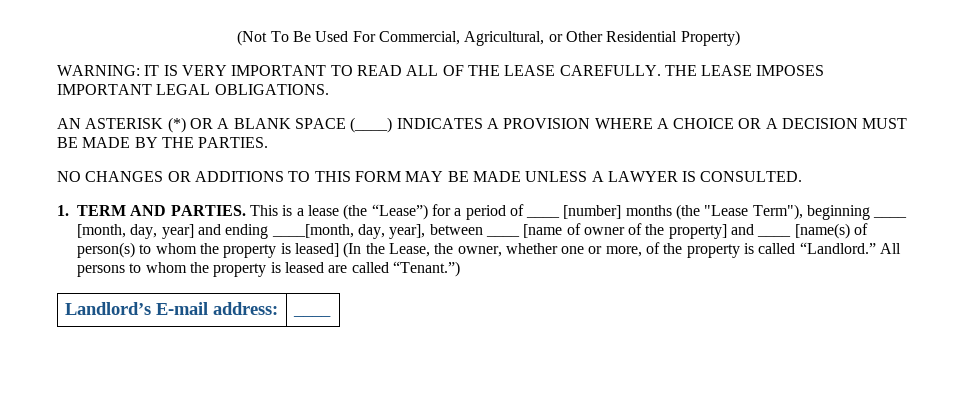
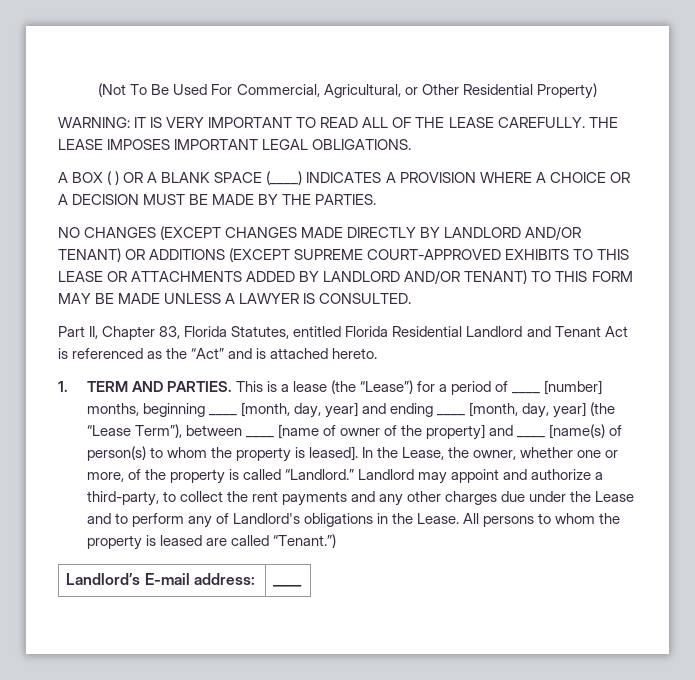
[57,117,186,133] AN ASTERISK (*) -> [58,171,120,185] A BOX ( )
[167,171,284,182] OR ADDITIONS -> [160,226,582,240] [58,248,630,262] [58,270,528,284] (EXCEPT CHANGES MADE DIRECTLY BY LANDLORD AND/OR TENANT) OR ADDITIONS (EXCEPT SUPREME COURT-APPROVED EXHIBITS TO THIS LEASE OR ATTACHMENTS ADDED BY LANDLORD AND/OR TENANT)
(803, 176) none -> [58,326,628,340] [58,348,378,359] // Part II, Chapter 83, Florida Statutes, entitled Florida Residential Landlord and Tenant Act is referenced as the “Act” and is attached hereto.
[625,204,803,220] months (the "Lease Term"), -> [86,403,139,416] months,
[271,224,426,239] ____[month, day, year], -> [436,402,616,418] [86,424,182,438] ____ [month, day, year] (the “Lease Term”),
[294,242,362,258] leased] (In -> [308,446,373,461] leased]. In
(876, 248) none -> [357,469,604,484] [86,491,635,506] [86,513,459,528] Landlord may appoint and authorize a third-party, to collect the rent payments and any other charges due under the Lease and to perform any of Landlord's obligations in the Lease.

